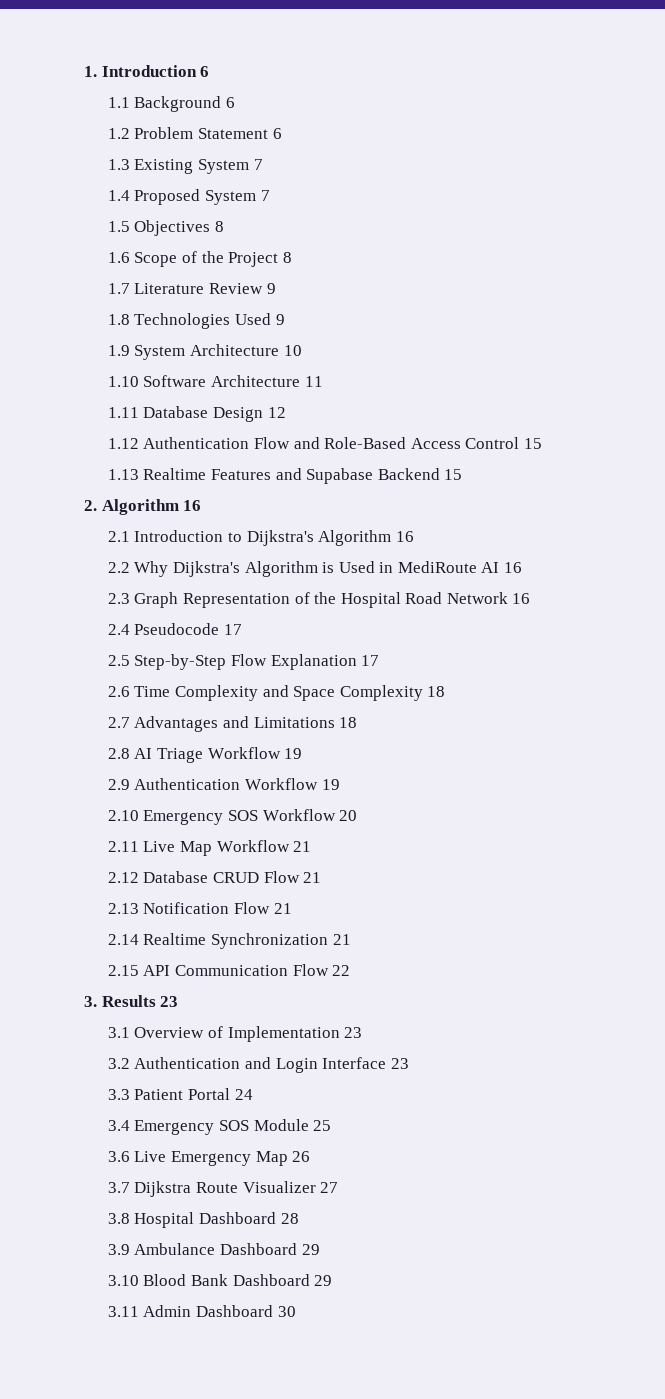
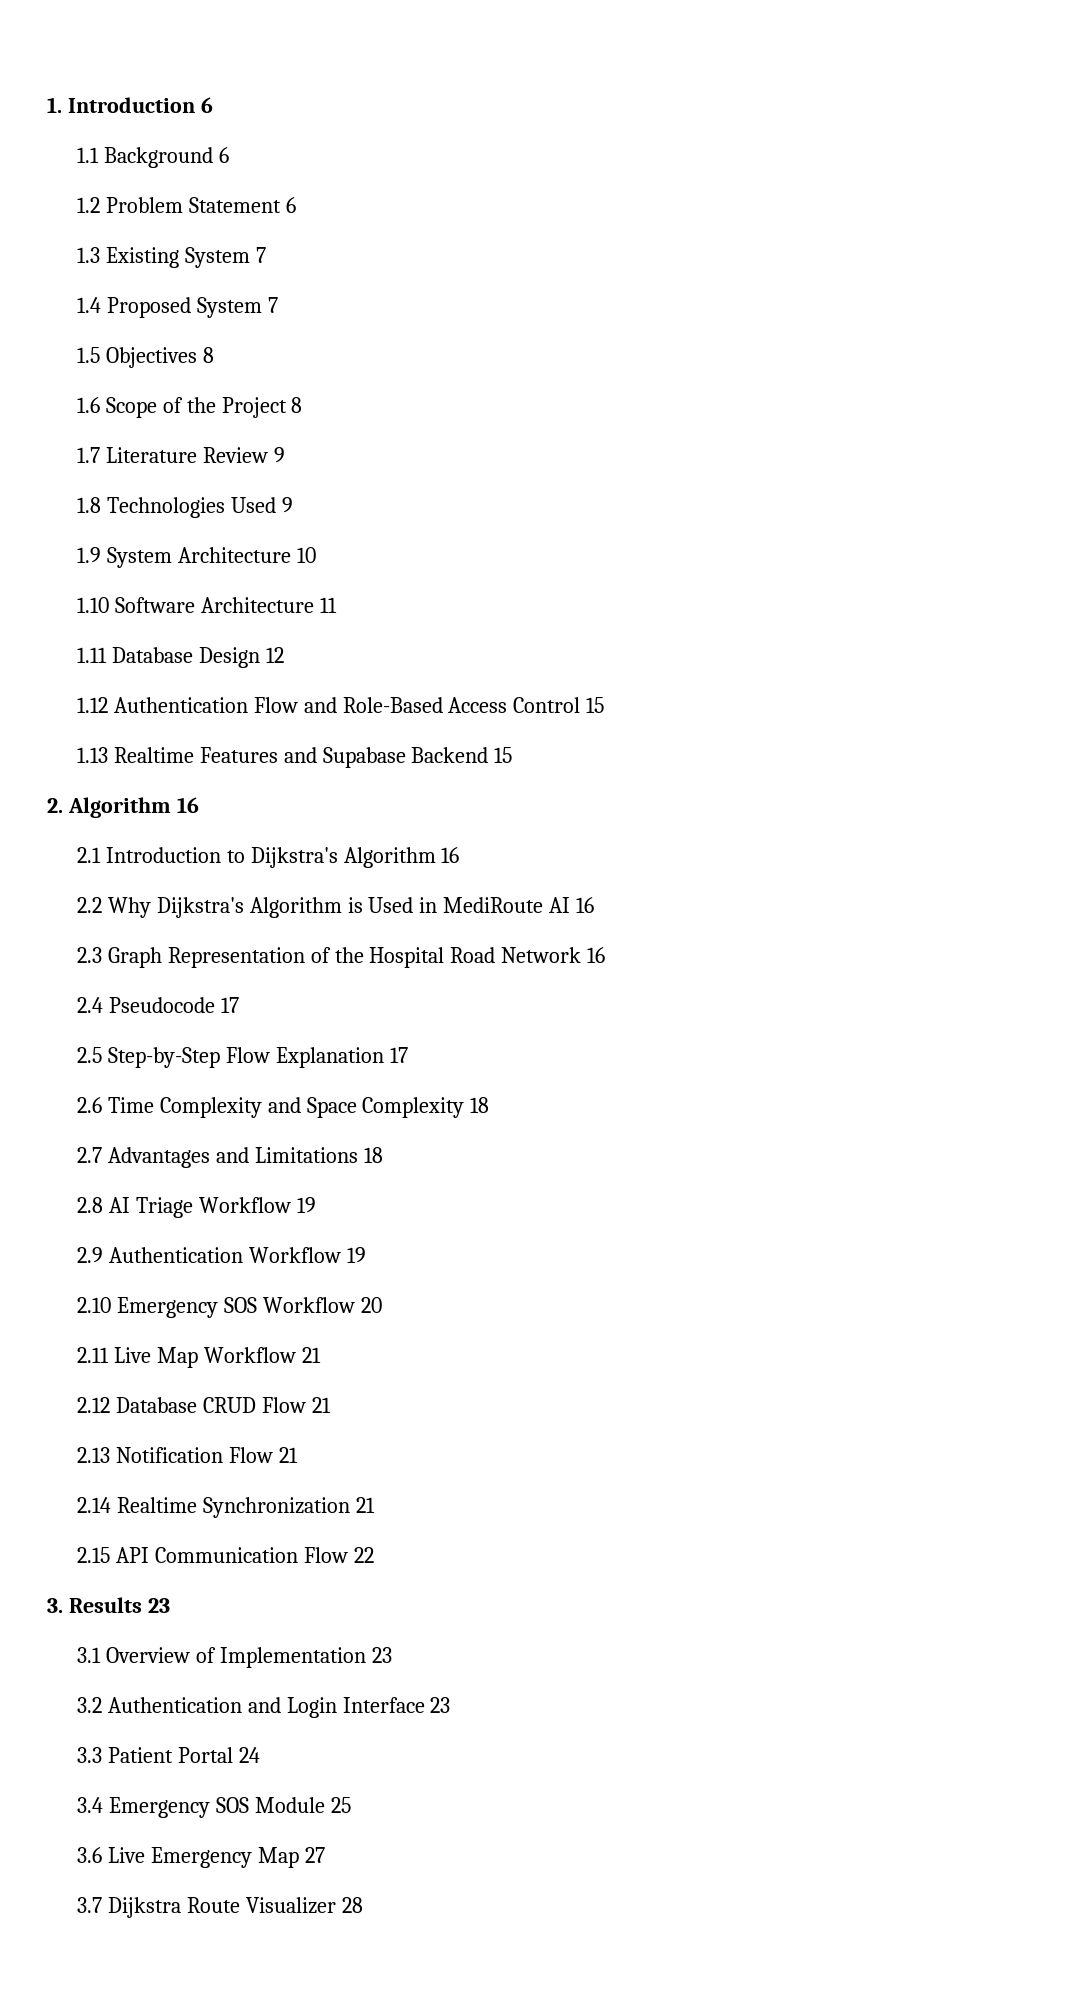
[292,1151,311,1162] 26 -> [304,1847,325,1863] 27
[320,1182,339,1193] [107,1212,299,1228] [107,1243,320,1255] [107,1274,333,1286] [107,1305,296,1317] 27 // 3.8 Hospital Dashboard 28 // 3.9 Ambulance Dashboard 29 // 3.10 Blood Bank Dashboard 29 // 3.11 Admin Dashboard 30 -> [341,1897,363,1913] 28

